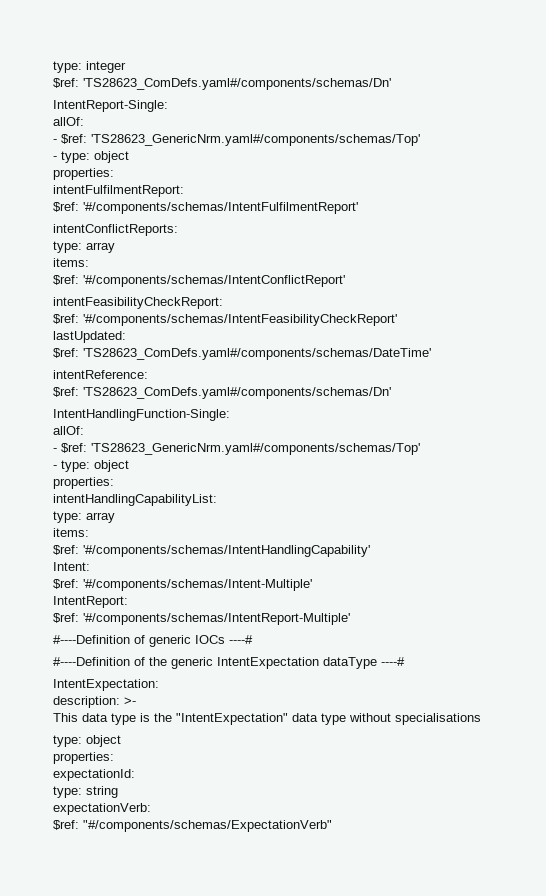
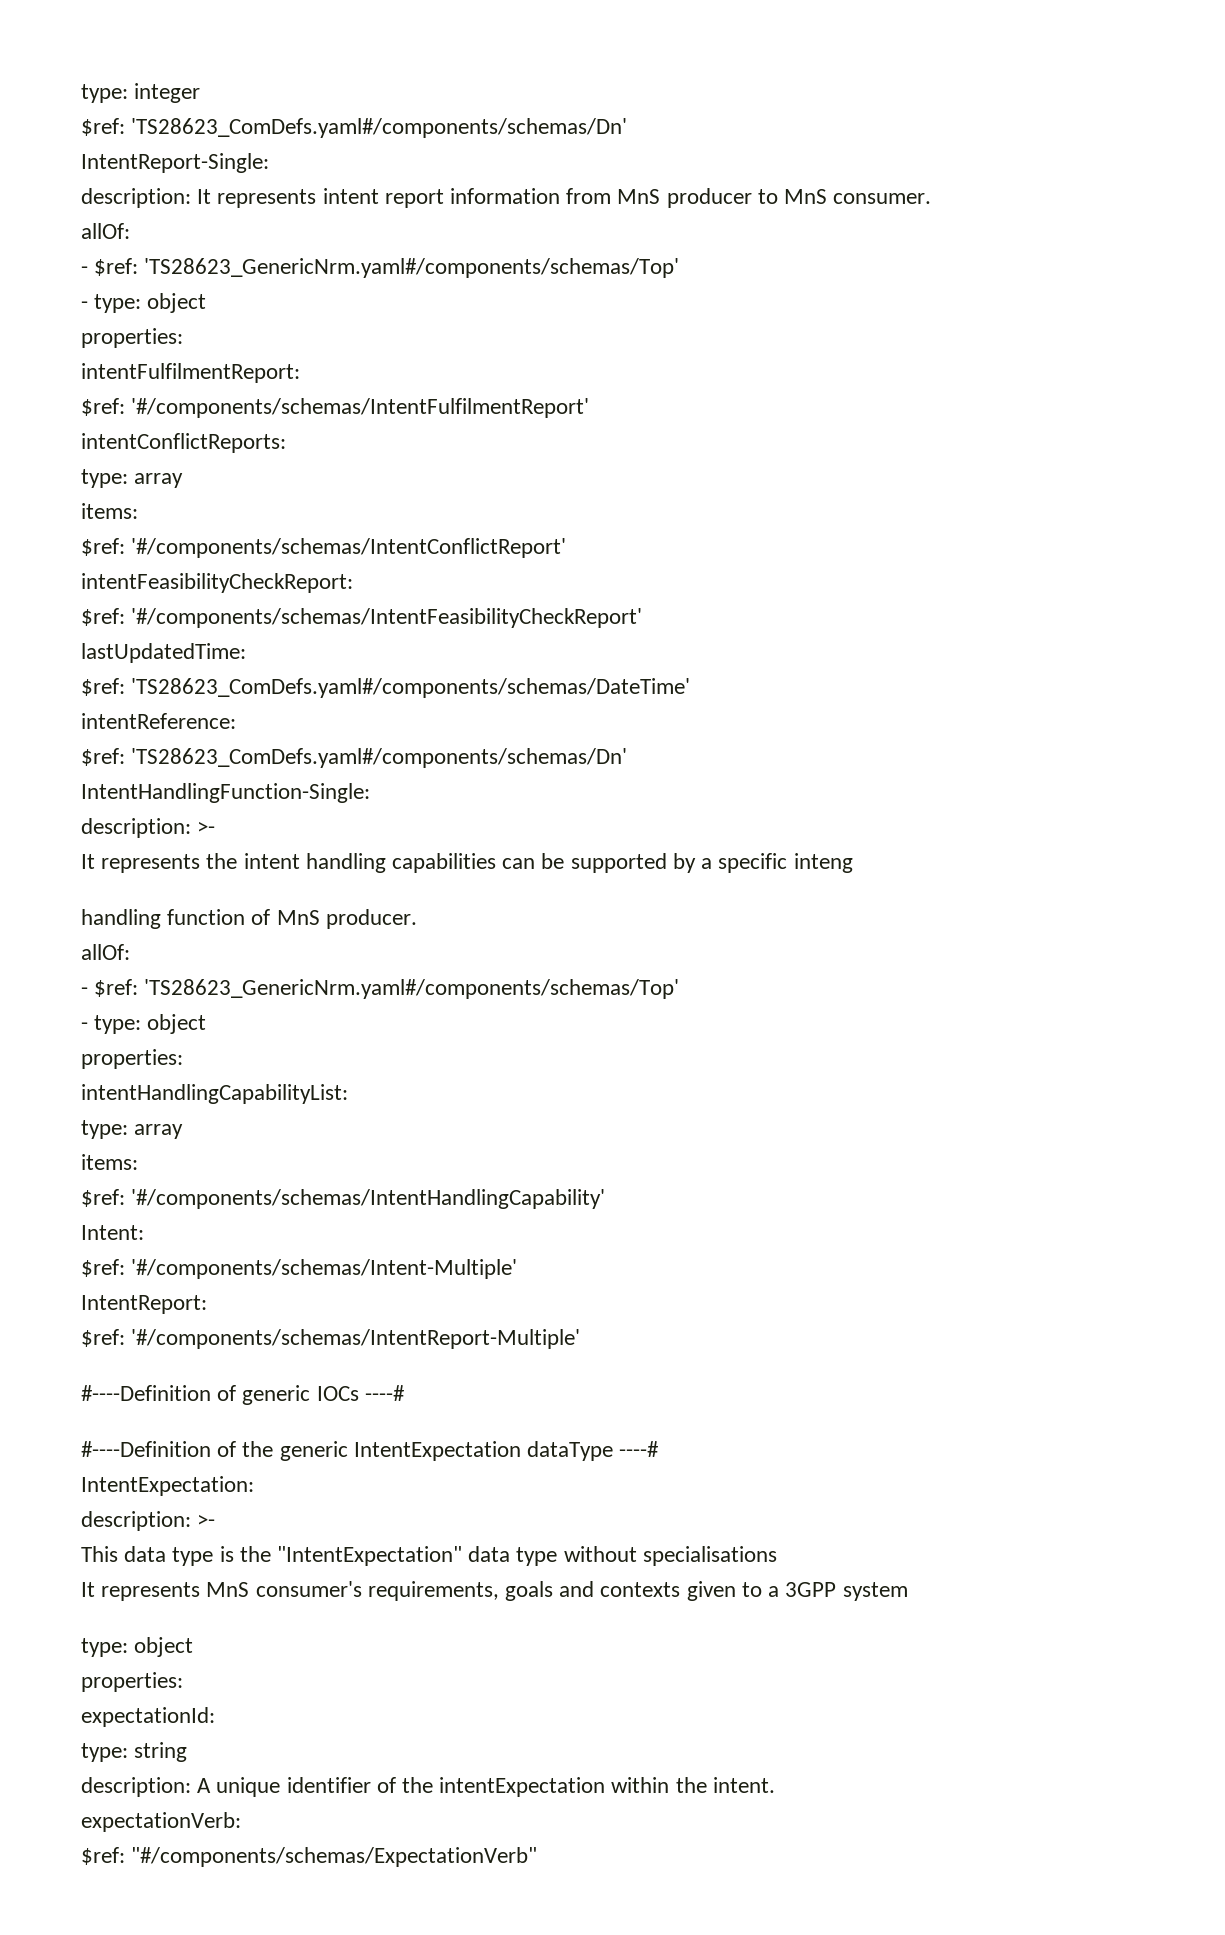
(168, 106) none -> [81,188,932,208] // description: It represents intent report information from MnS producer to MnS consumer.
[53,331,126,343] lastUpdated: -> [81,643,246,663] lastUpdatedTime:
(230, 415) none -> [81,818,216,838] [81,853,853,873] [81,909,417,929] // description: >- // It represents the intent handling capabilities can be supported by a specific inteng // handling function of MnS producer.
(481, 719) none -> [81,1581,908,1601] // It represents MnS consumer's requirements, goals and contexts given to a 3GPP system
(118, 792) none -> [81,1777,775,1797] // description: A unique identifier of the intentExpectation within the intent.

